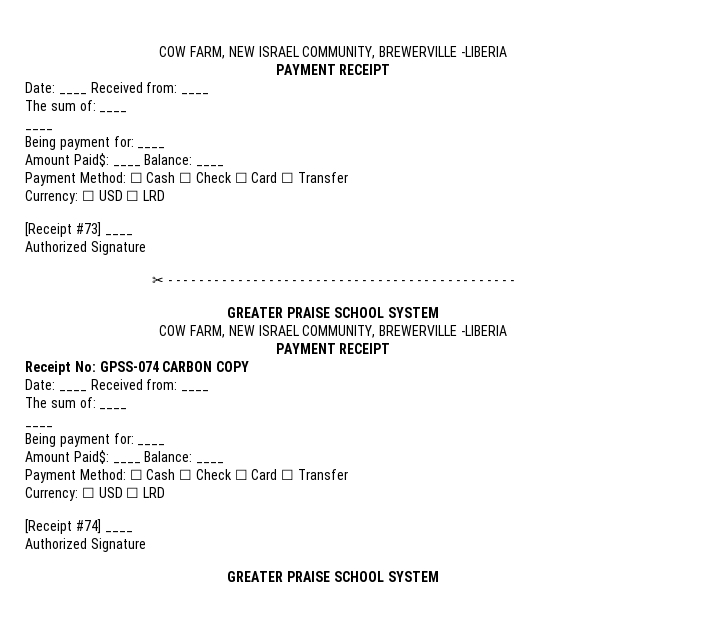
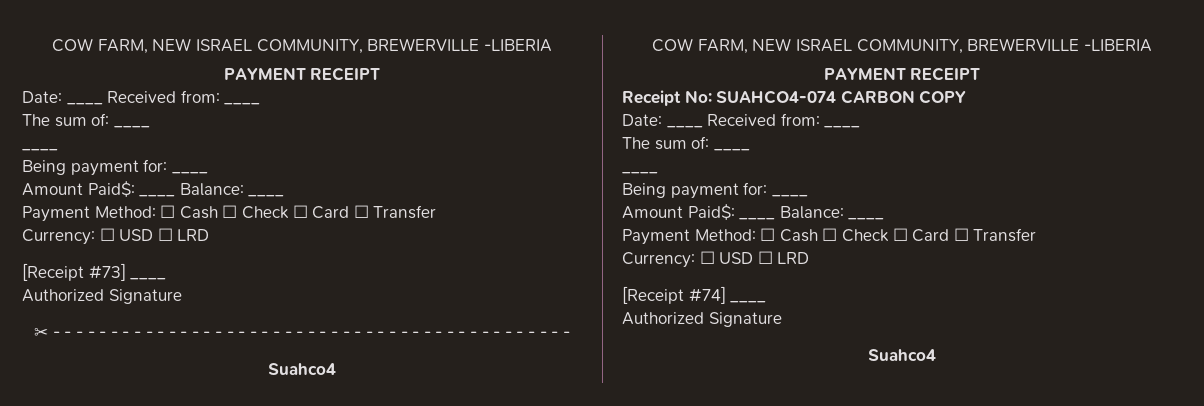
[227,307,439,318] GREATER PRAISE SCHOOL SYSTEM -> [268,363,336,375] Suahco4
[99,361,159,372] GPSS-074 -> [716,90,837,104] SUAHCO4-074
[227,571,439,582] GREATER PRAISE SCHOOL SYSTEM -> [868,349,936,361] Suahco4

